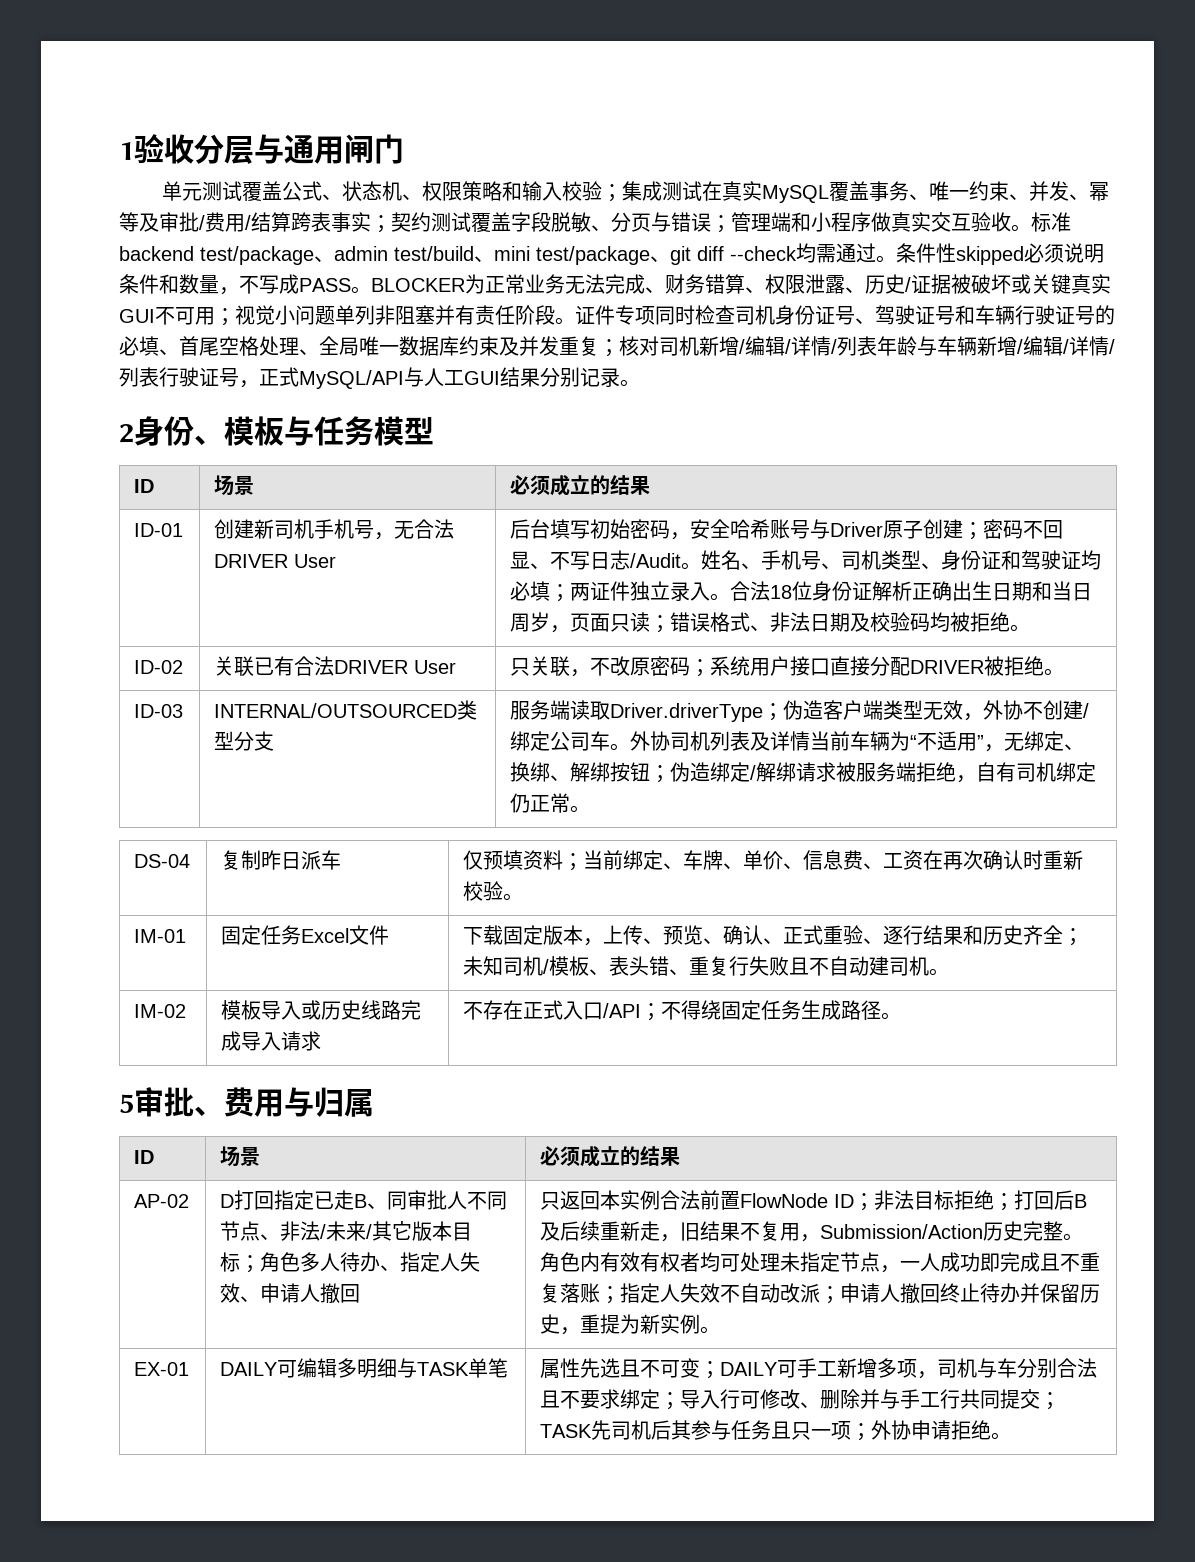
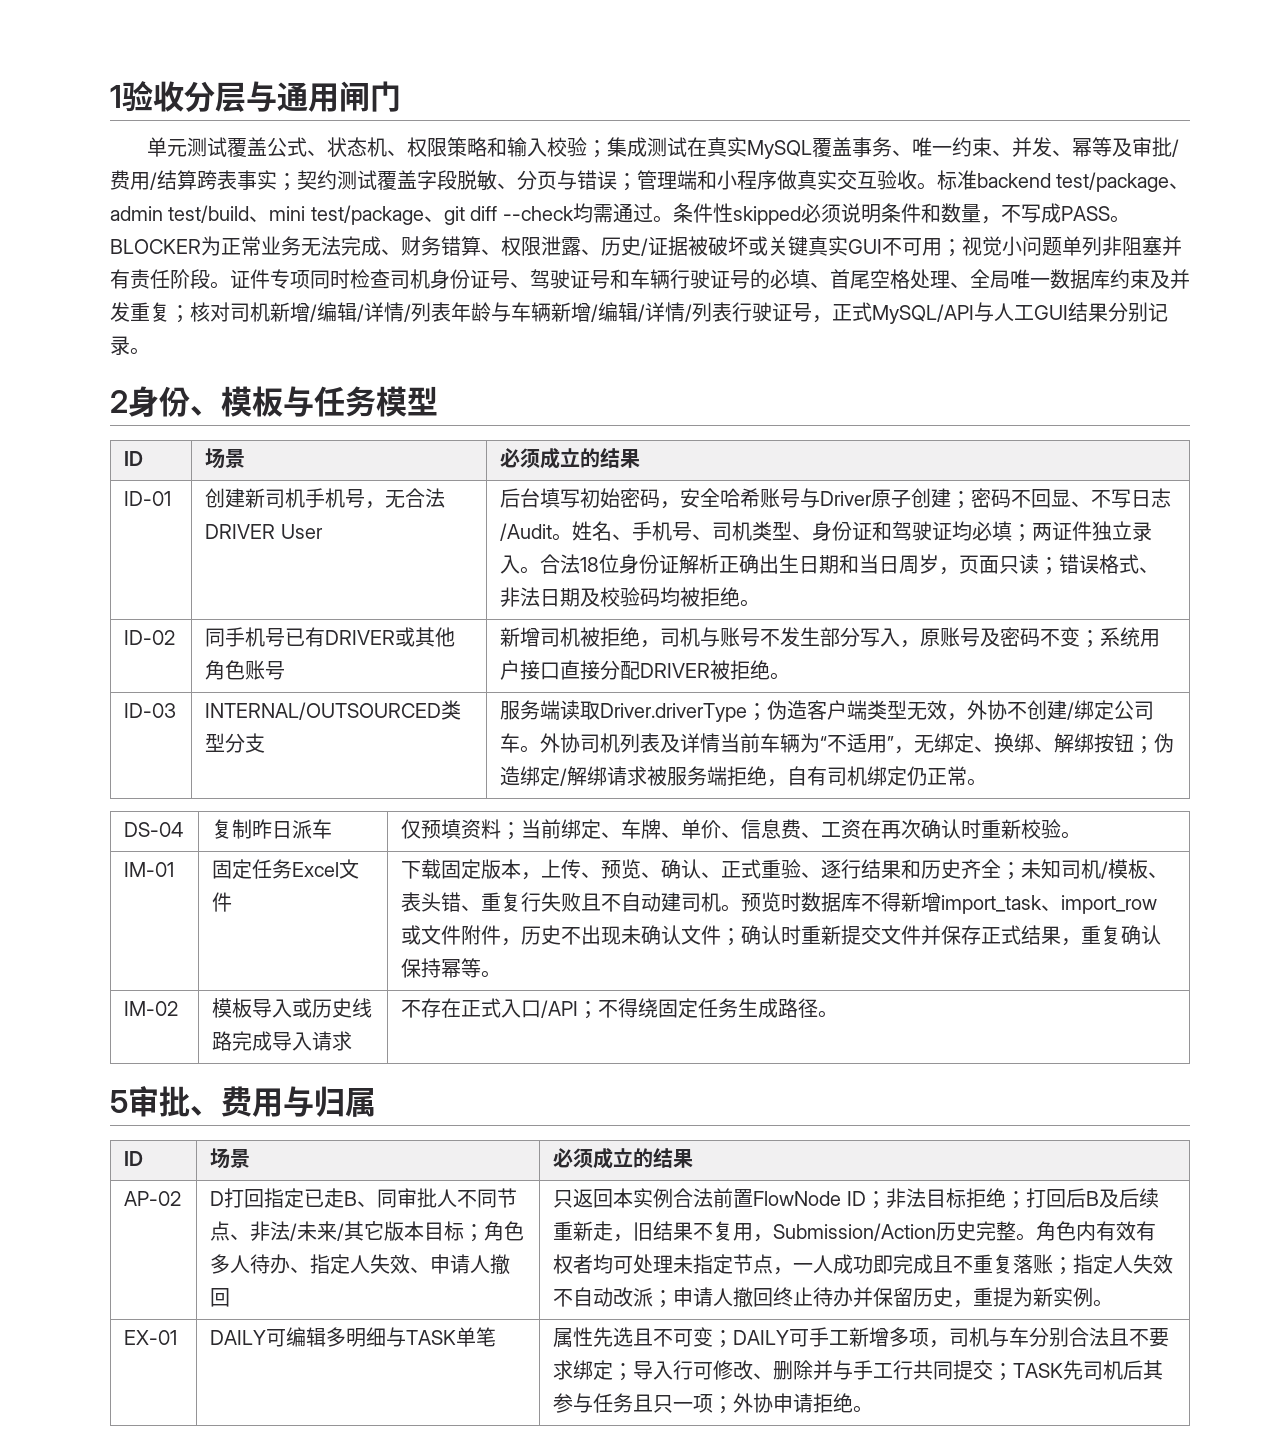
[214,656,457,677] [510,656,691,677] 关联已有合法DRIVER User | 只关联，不改原密码 -> [205,627,456,647] [205,660,286,680] [500,627,1081,648] 同手机号已有DRIVER或其他角色账号 | 新增司机被拒绝，司机与账号不发生部分写入，原账号及密码不变
(950, 972) none -> [741,892,1158,914] [401,925,1162,946] [401,958,502,978] 预览时数据库不得新增import_task、import_row或文件附件，历史不出现未确认文件；确认时重新提交文件并保存正式结果，重复确认保持幂等。

